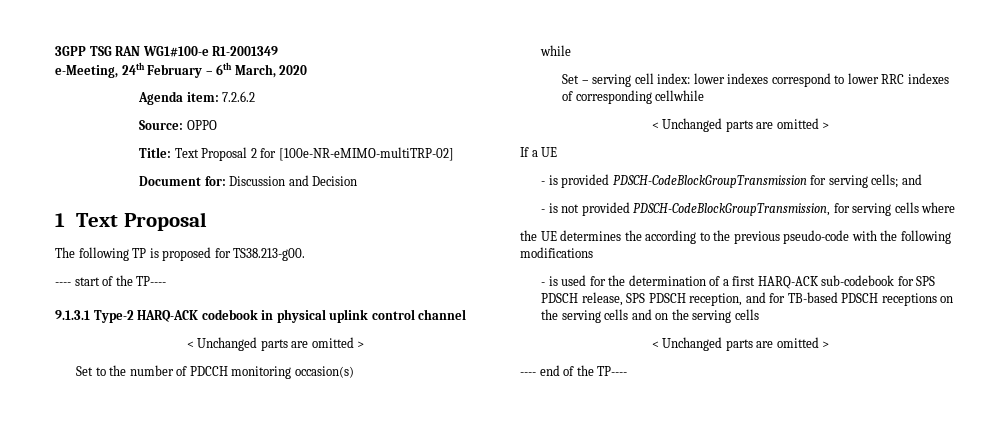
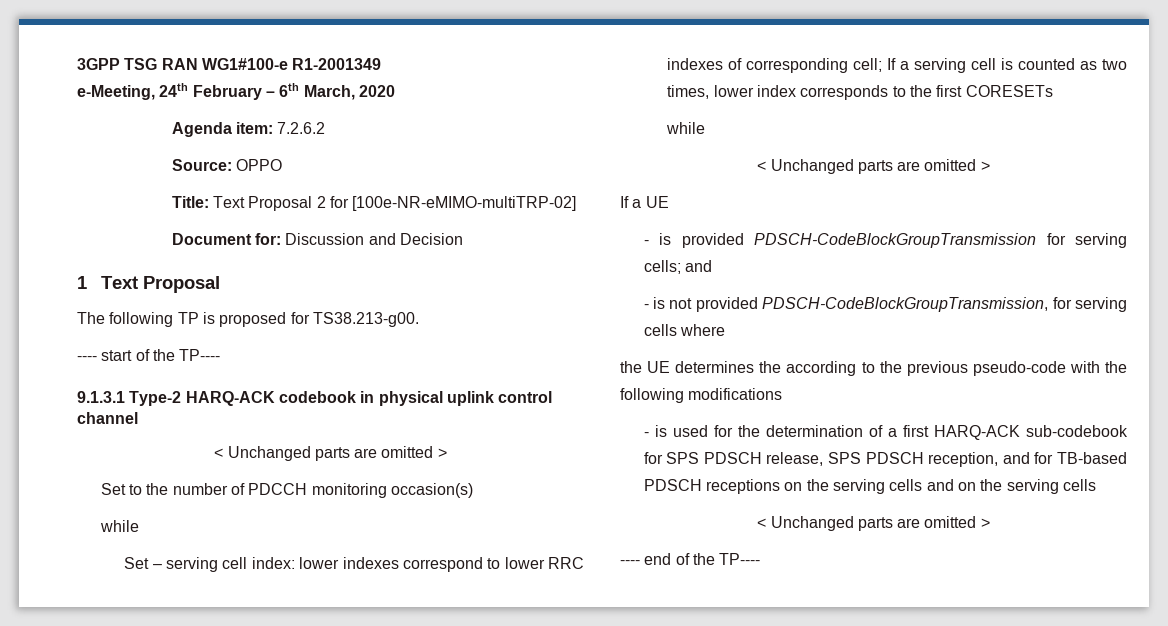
[655,90,705,101] cellwhile -> [853,58,1127,73] [667,85,1053,100] [666,122,706,134] cell; If a serving cell is counted as two times, lower index corresponds to the first CORESETs // while

